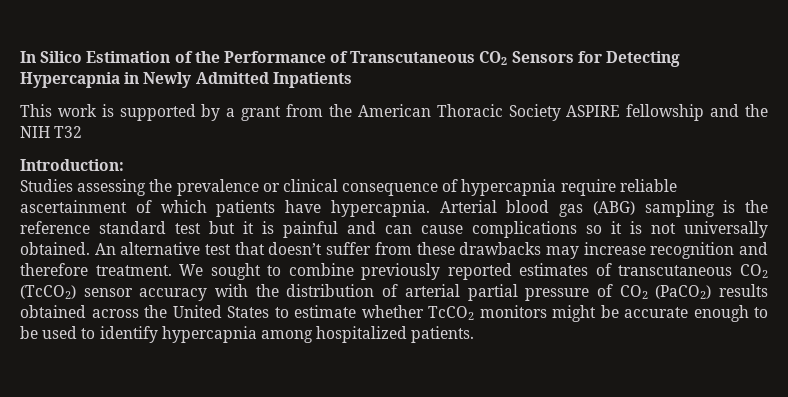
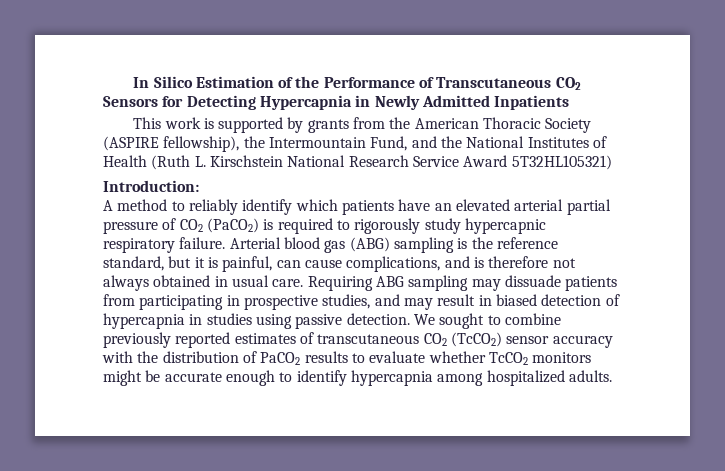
[226,106,282,121] a grant -> [307,119,349,133] grants
[566,104,769,121] [20,126,83,138] [20,159,124,171] [20,179,677,196] [20,200,430,217] ASPIRE fellowship and the NIH T32 // Introduction: // Studies assessing the prevalence or clinical consequence of hypercapnia require reliable ascertainment of which patients have hypercapnia. -> [103,136,607,152] [103,155,612,170] [103,180,199,192] [103,199,611,215] [103,218,546,234] [103,237,226,253] (ASPIRE fellowship), the Intermountain Fund, and the National Institutes of Health (Ruth L. Kirschstein National Research Service Award 5T32HL105321) // Introduction: // A method to reliably identify which patients have an elevated arterial partial pressure of CO2 (PaCO2) is required to rigorously study hypercapnic respiratory failure.
[99,221,201,234] standard test -> [103,256,164,271] standard,
[283,221,768,238] [20,242,769,259] [20,263,172,276] painful and can cause complications so it is not universally obtained. An alternative test that doesn’t suffer from these drawbacks may increase recognition and therefore treatment. -> [222,256,576,272] [103,275,618,291] [103,294,620,310] [103,313,410,329] painful, can cause complications, and is therefore not always obtained in usual care. Requiring ABG sampling may dissuade patients from participating in prospective studies, and may result in biased detection of hypercapnia in studies using passive detection.
[404,284,769,301] [20,305,356,318] arterial partial pressure of CO2 (PaCO2) results obtained across the United States to estimate -> [260,351,426,365] PaCO2 results to evaluate
[20,326,96,339] be used to -> (293, 377) none
[411,326,475,343] patients. -> [568,370,612,382] adults.

